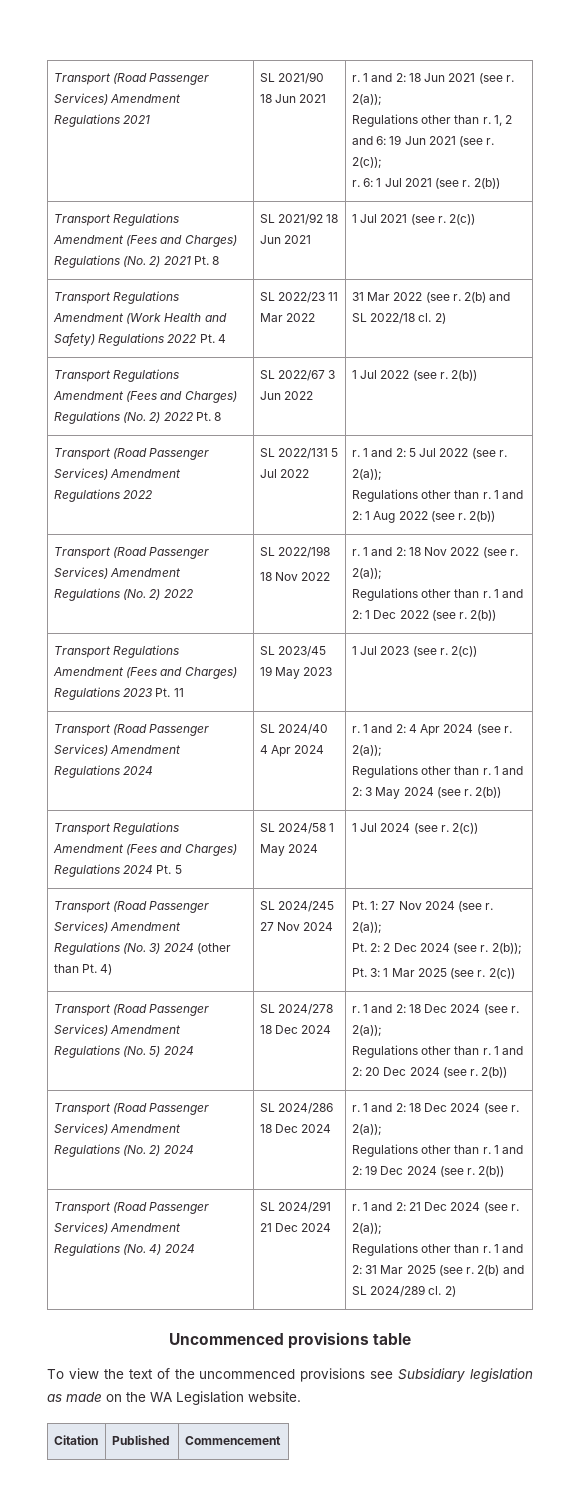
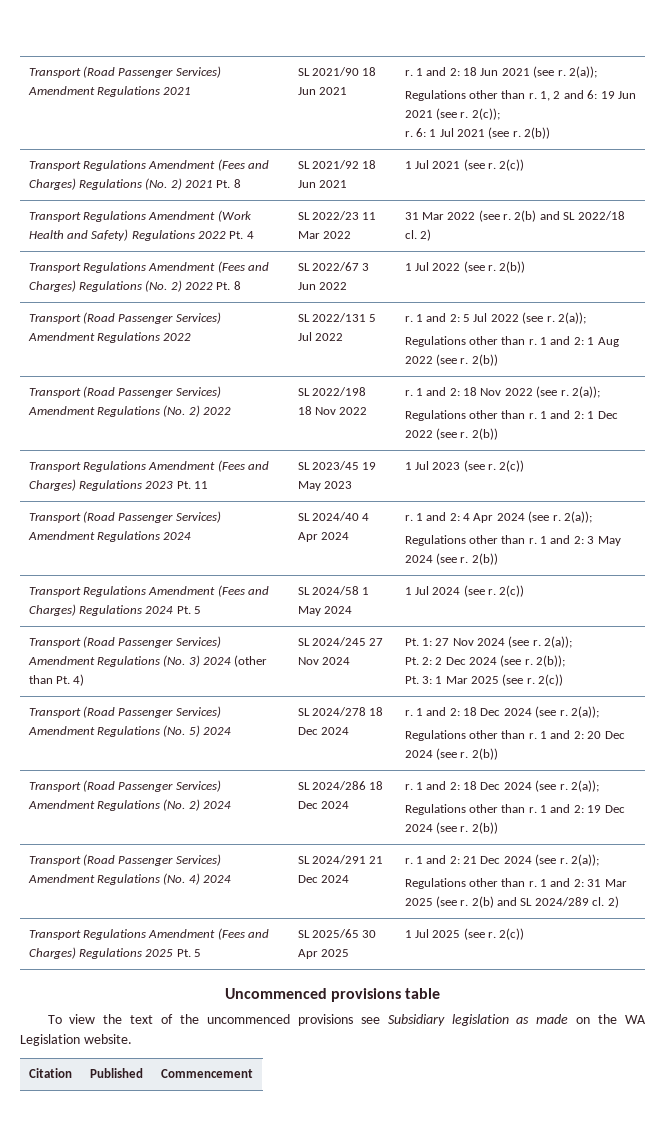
(456, 1291) none -> [28,928,270,940] [28,947,202,959] [297,929,377,938] [297,949,349,959] [404,928,525,940] // Transport Regulations Amendment (Fees and Charges) Regulations 2025 Pt. 5 | SL 2025/65 30 Apr 2025 | 1 Jul 2025 (see r. 2(c))

